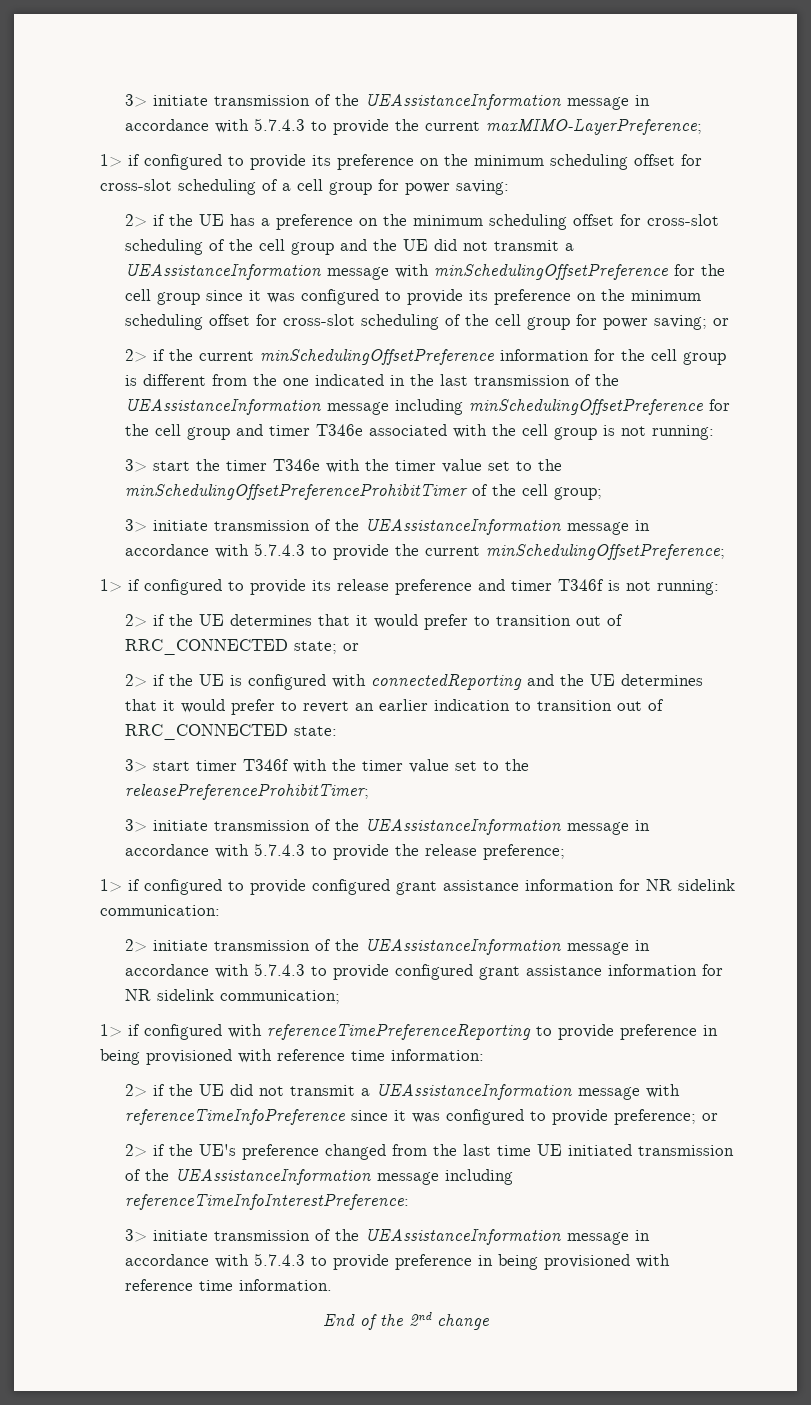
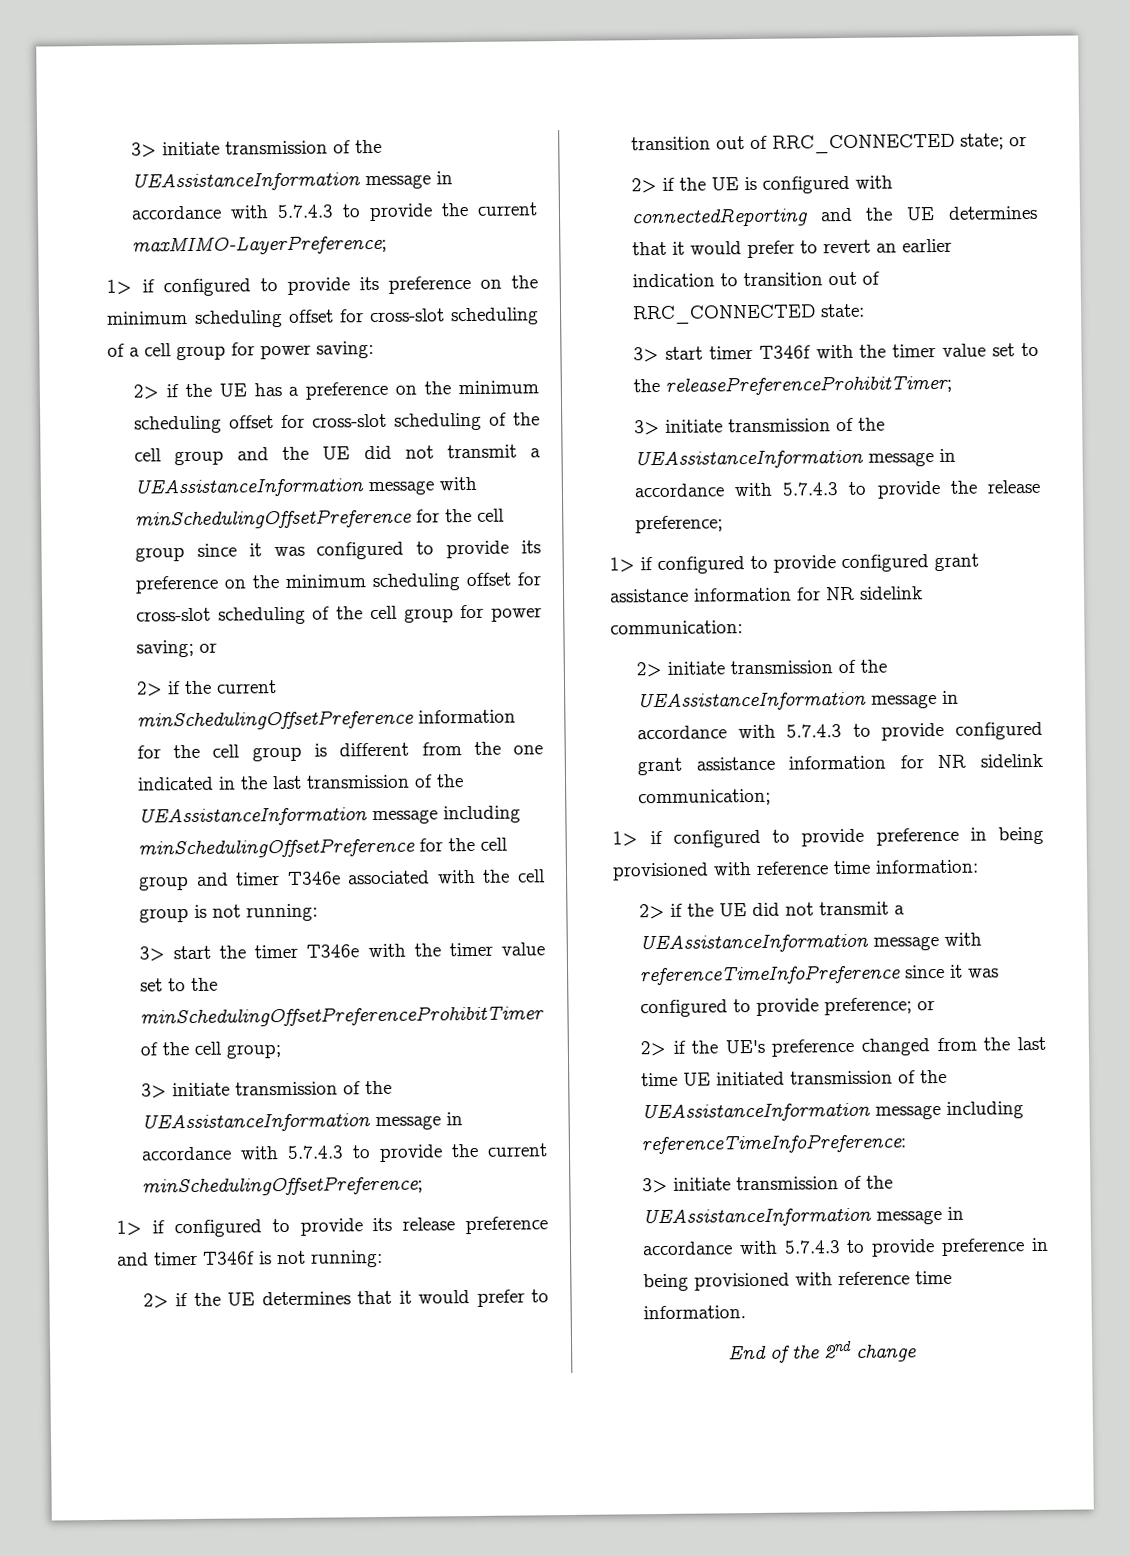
[227,1024,531,1040] with referenceTimePreferenceReporting -> (761, 838) none
[125,1194,410,1210] referenceTimeInfoInterestPreference: -> [640,1133,906,1155] referenceTimeInfoPreference:

